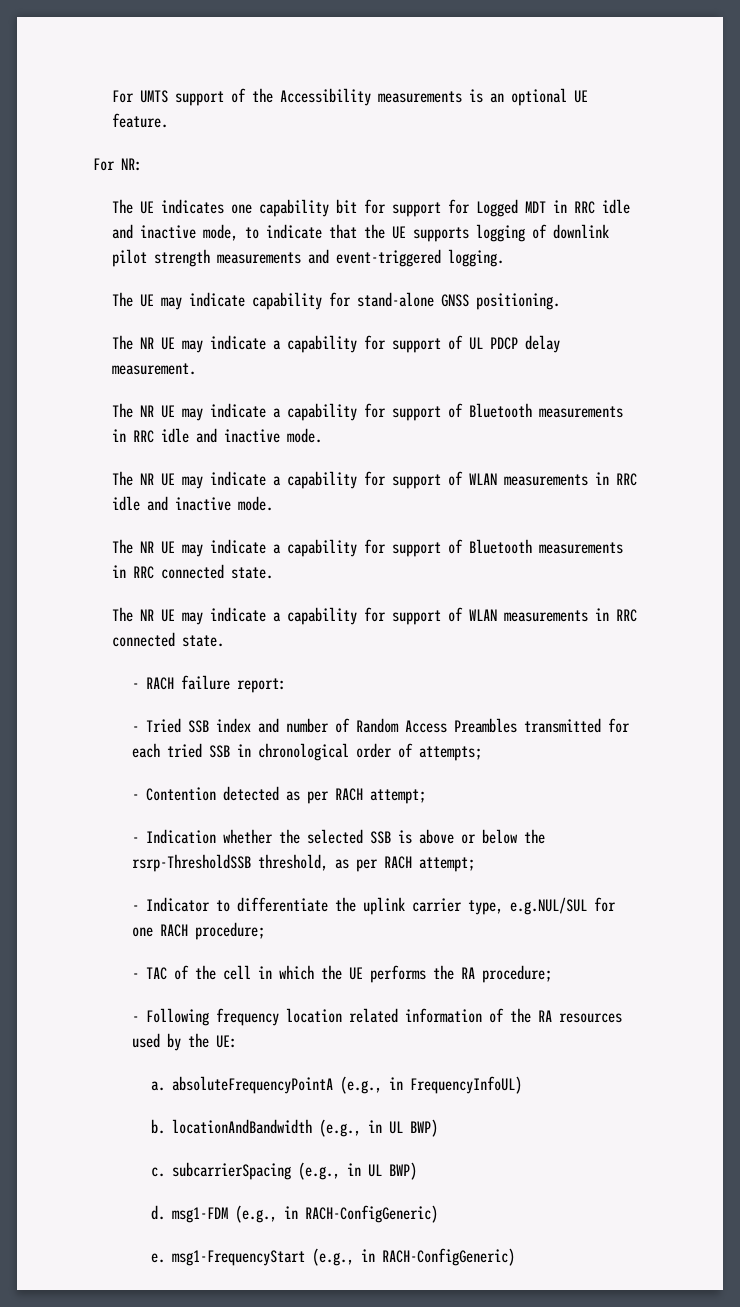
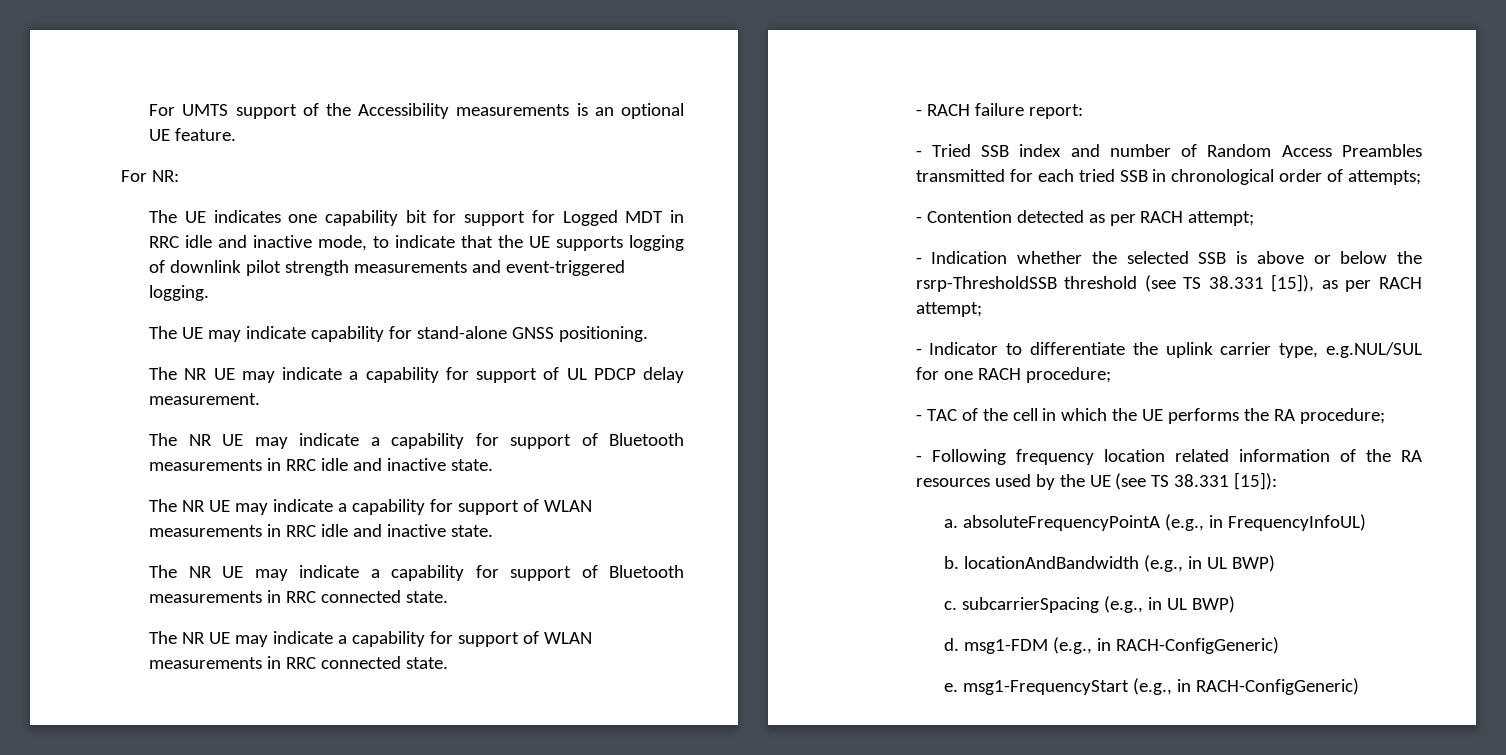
[287,428,323,443] mode. -> [451,459,494,471] state.
[238,496,274,511] mode. -> [451,525,494,537] state.
[257,854,328,871] threshold, -> [1064,274,1315,292] threshold (see TS 38.331 [15]),
[215,1035,237,1048] UE: -> [1089,472,1278,490] UE (see TS 38.331 [15]):

